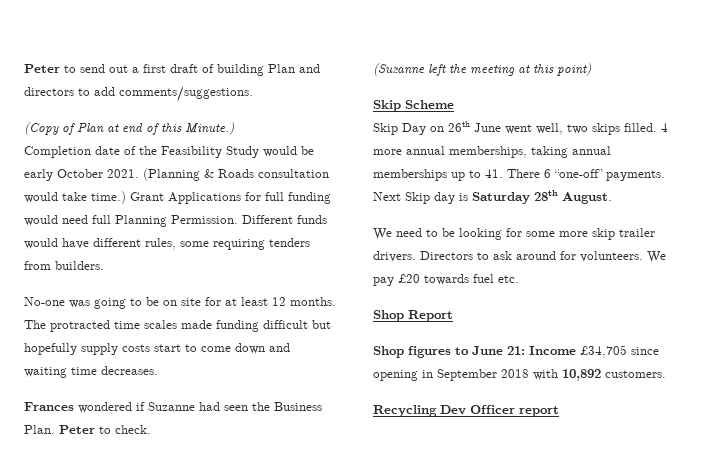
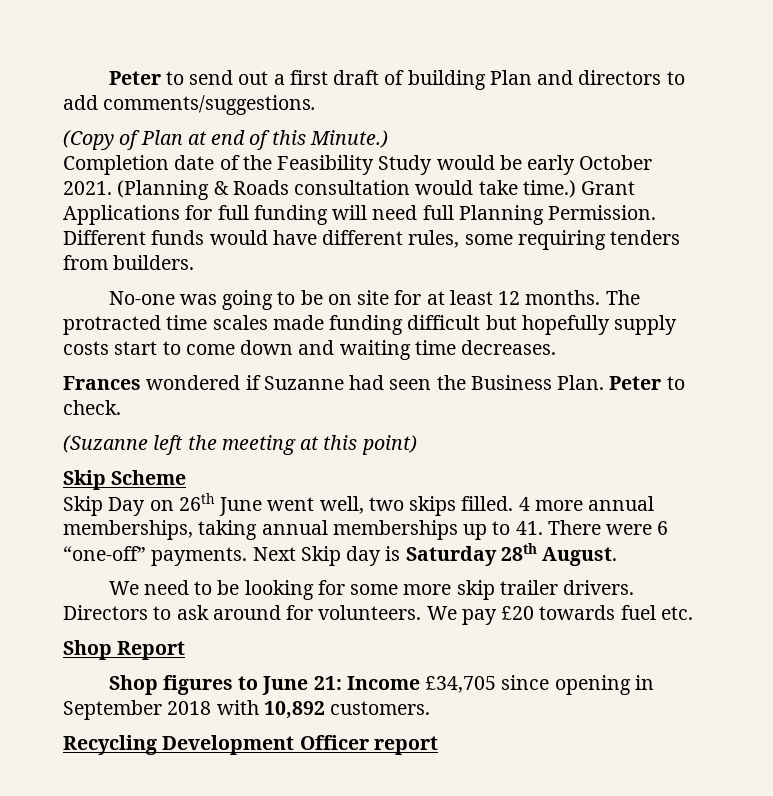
[24,215,58,226] would -> [332,205,368,220] will
(540, 173) none -> [606,524,653,535] were
[440,405,466,415] Dev -> [162,735,295,755] Development

